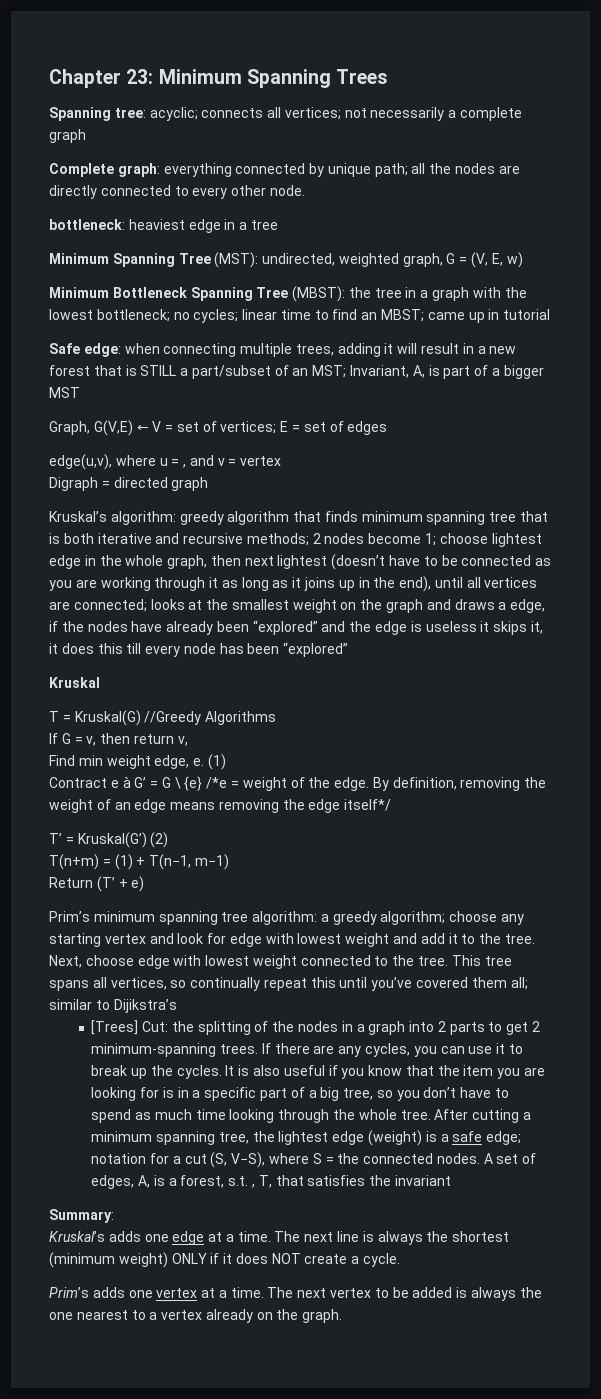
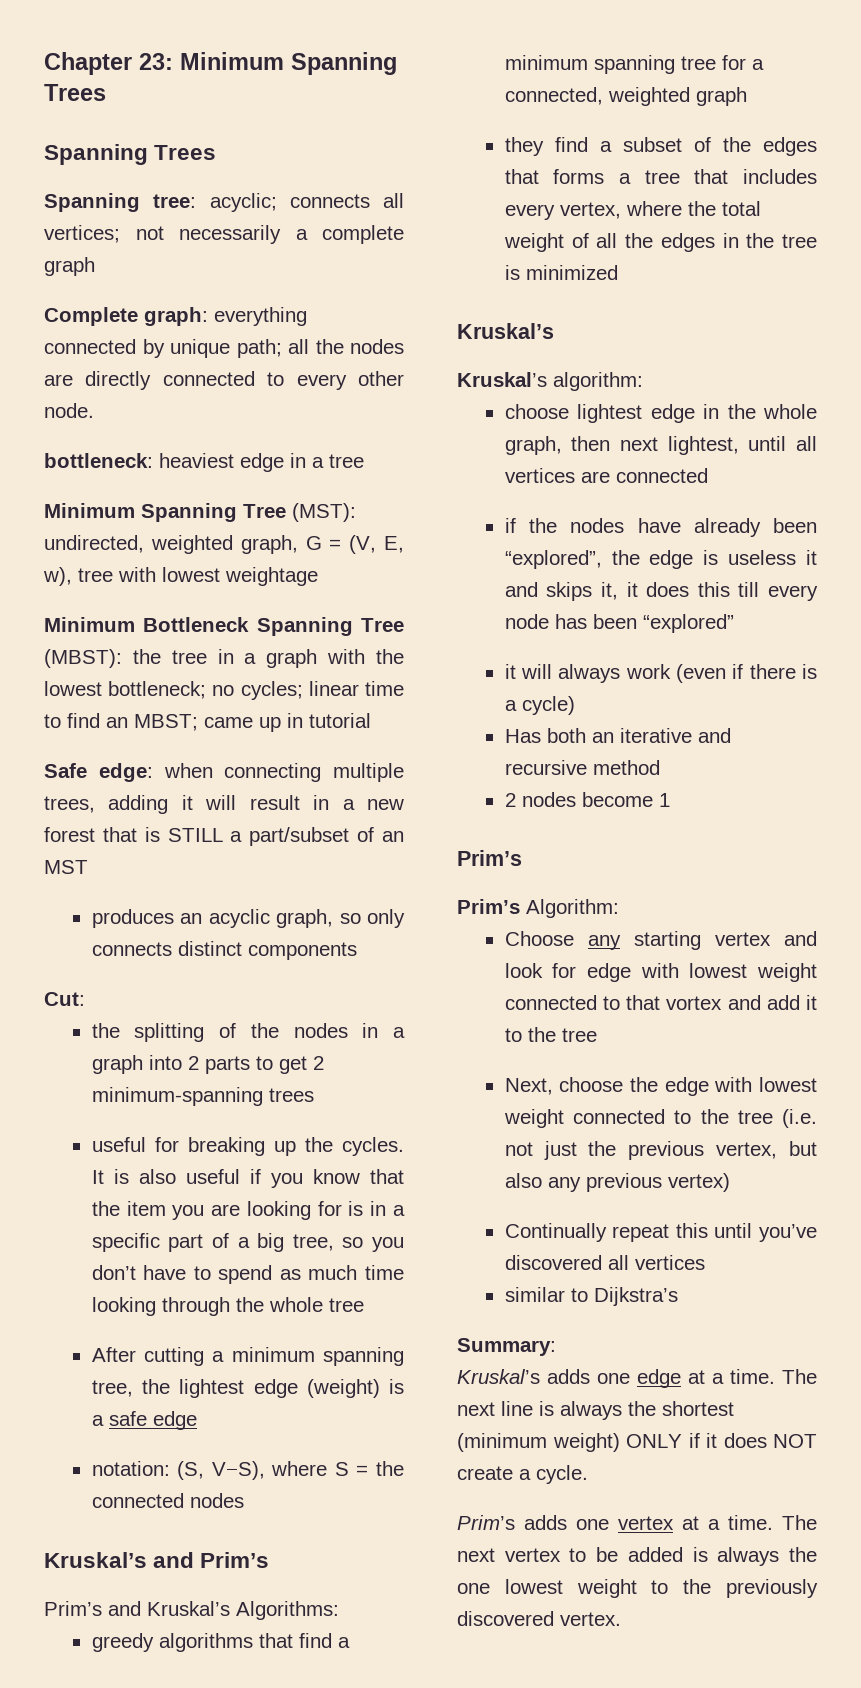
(389, 76) none -> [44,144,217,165] // Spanning Trees
[506,252,523,268] w) -> [43,567,318,586] w), tree with lowest weightage
[312,365,544,379] [49,387,80,398] [49,420,388,436] [49,454,282,470] [49,477,209,491] [49,511,549,525] [49,533,542,547] [49,554,552,570] [49,576,538,592] [49,599,546,613] [49,620,543,635] [49,642,349,657] [49,677,100,688] [49,710,277,726] [49,733,188,746] [49,754,226,770] [49,776,547,791] [49,799,392,813] [49,832,169,848] [49,854,229,870] [49,876,145,892] [49,911,525,925] [49,933,535,947] [49,955,512,969] [49,977,528,991] [49,999,177,1013] [91,1020,169,1035] MST; Invariant, A, is part of a bigger MST // Graph, G(V,E) ← V = set of vertices; E = set of edges // edge(u,v), where u = , and v = vertex // Digraph = directed graph // Kruskal’s algorithm: greedy algorithm that finds minimum spanning tree that is both iterative and recursive methods; 2 nodes become 1; choose lightest edge in the whole graph, then next lightest (doesn’t have to be connected as you are working through it as long as it joins up in the end), until all vertices are connected; looks at the smallest weight on the graph and draws a edge, if the nodes have already been “explored” and the edge is useless it skips it, it does this till every node has been “explored” // Kruskal // T = Kruskal(G) //Greedy Algorithms // If G = v, then return v, // Find min weight edge, e. (1) // Contract e à G’ = G \ {e} /*e = weight of the edge. By definition, removing the weight of an edge means removing the edge itself*/ // T’ = Kruskal(G’) (2) // T(n+m) = (1) + T(n−1, m−1) // Return (T’ + e) // Prim’s minimum spanning tree algorithm: a greedy algorithm; choose any starting vertex and look for edge with lowest weight and add it to the tree. Next, choose edge with lowest weight connected to the tree. This tree spans all vertices, so continually repeat this until you’ve covered them all; similar to Dijikstra’s // [Trees] Cut: -> [44,860,88,874] [91,909,405,928] [91,941,357,960] [44,992,85,1006] MST // produces an acyclic graph, so only connects distinct components // Cut: //
[220,1043,523,1057] [91,1065,128,1076] trees. If there are any cycles, you can use it to break -> [268,1088,314,1102] [91,1137,265,1156] trees // useful for breaking
[400,1110,431,1120] tree. -> [328,1298,364,1312] tree //
[486,1131,522,1145] [91,1153,207,1164] edge; notation for a cut -> [152,1411,197,1430] [91,1461,170,1476] edge // notation:
[436,1153,537,1164] [91,1175,451,1189] nodes. A set of edges, A, is a forest, s.t. , T, that satisfies the invariant -> [189,1493,244,1508] [44,1552,270,1568] [44,1601,339,1620] [91,1633,350,1652] [504,55,764,74] [504,87,747,106] [504,137,817,156] [504,169,817,184] [504,201,761,220] [503,233,817,252] [504,265,618,280] [457,323,554,339] [457,372,643,391] [504,404,817,423] [504,436,817,455] [504,468,708,483] [504,518,817,537] [504,550,817,569] [504,582,818,601] [504,614,734,633] [504,664,817,683] [504,696,575,715] [504,728,731,743] [504,760,660,775] [504,792,670,807] [457,850,522,866] [457,899,619,918] [504,931,817,950] [504,963,817,982] [504,995,817,1010] [504,1027,597,1042] [504,1077,817,1096] [503,1109,817,1128] [504,1141,817,1160] [504,1173,730,1192] [504,1223,817,1242] [504,1255,705,1270] [504,1287,678,1306] nodes // Kruskal’s and Prim’s // Prim’s and Kruskal’s Algorithms: // greedy algorithms that find a minimum spanning tree for a connected, weighted graph // they find a subset of the edges that forms a tree that includes every vertex, where the total weight of all the edges in the tree is minimized // Kruskal’s // Kruskal’s algorithm: // choose lightest edge in the whole graph, then next lightest, until all vertices are connected // if the nodes have already been “explored”, the edge is useless it and skips it, it does this till every node has been “explored” // it will always work (even if there is a cycle) // Has both an iterative and recursive method // 2 nodes become 1 // Prim’s // Prim’s Algorithm: // Choose any starting vertex and look for edge with lowest weight connected to that vortex and add it to the tree // Next, choose the edge with lowest weight connected to the tree (i.e. not just the previous vertex, but also any previous vertex) // Continually repeat this until you’ve discovered all vertices // similar to Dijkstra’s
[76,1309,343,1323] nearest to a vertex already on the graph. -> [504,1579,818,1598] [457,1611,621,1626] lowest weight to the previously discovered vertex.

